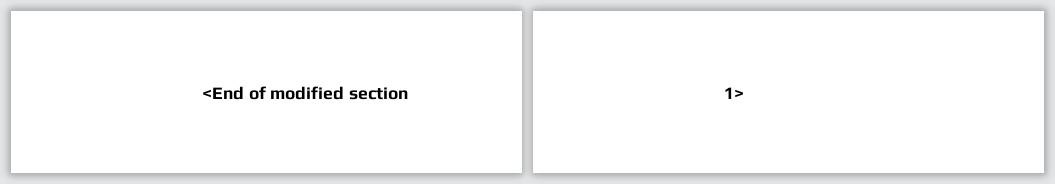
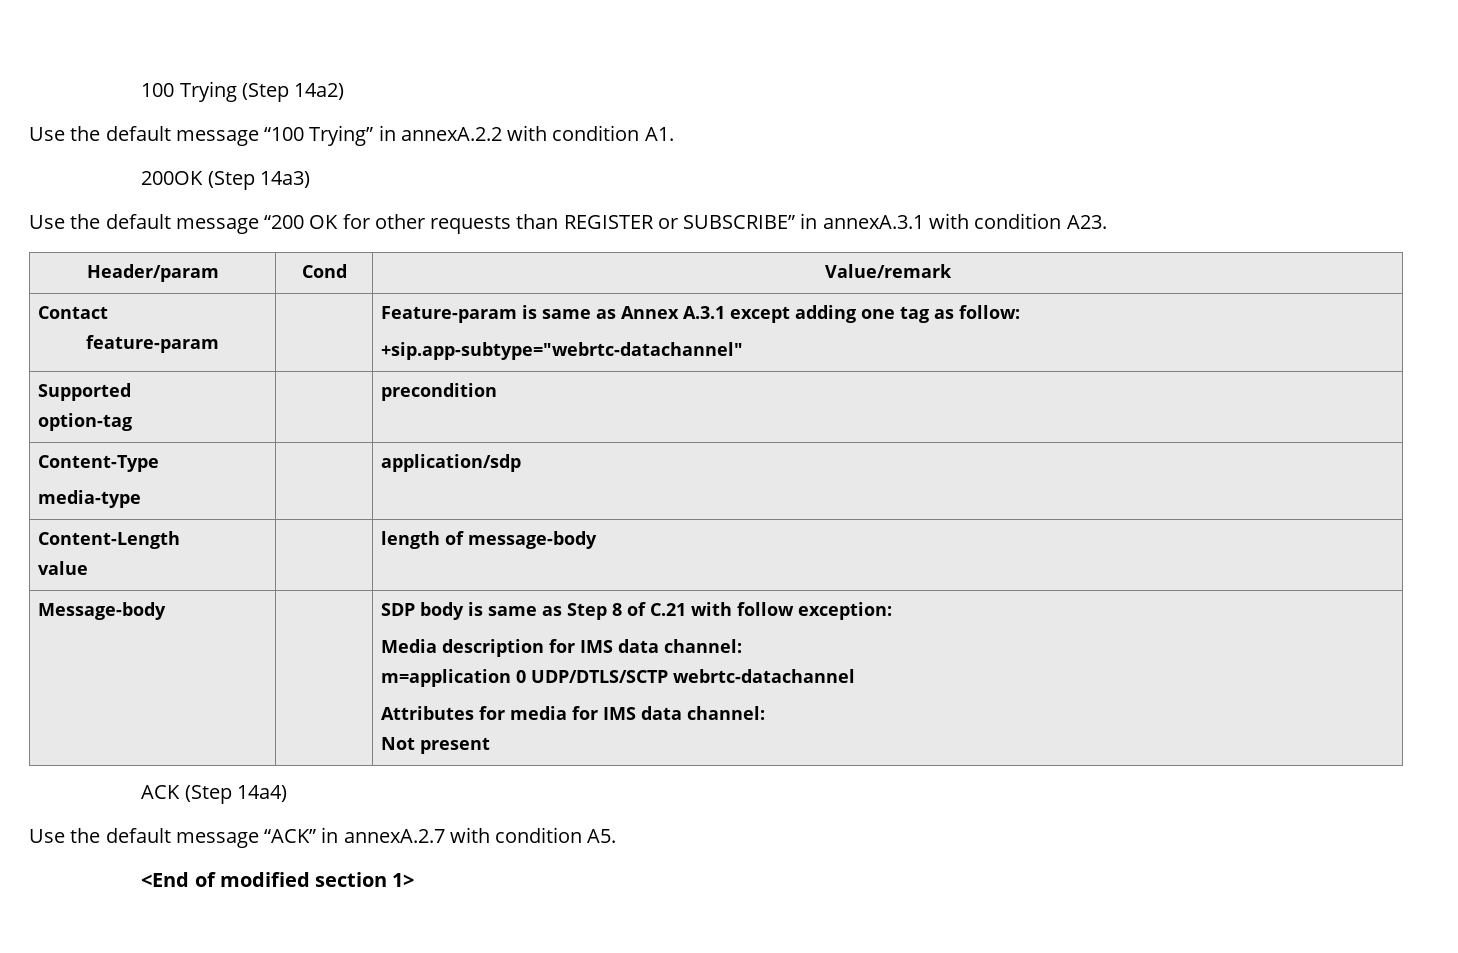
(201, 93) none -> [141,81,345,102] [29,125,674,146] [141,171,310,190] [29,213,1107,234] [86,264,219,282] [301,264,347,278] [824,264,952,278] [37,306,108,319] [86,335,219,353] [380,305,1020,323] [380,342,743,360] [37,383,131,401] [37,413,132,431] [380,383,497,401] [37,455,159,472] [37,490,141,508] [380,454,521,472] [37,531,180,549] [37,561,88,575] [380,531,597,549] [37,602,166,620] [380,602,892,620] [380,639,742,657] [380,669,855,687] [380,706,765,720] [380,737,490,754] [141,785,287,804] [29,827,617,848] 100 Trying (Step 14a2) // Use the default message “100 Trying” in annexA.2.2 with condition A1. // 200OK (Step 14a3) // Use the default message “200 OK for other requests than REGISTER or SUBSCRIBE” in annexA.3.1 with condition A23. // Header/param | Cond | Value/remark // Contact // feature-param | | Feature-param is same as Annex A.3.1 except adding one tag as follow: // +sip.app-subtype="webrtc-datachannel" // Supported // option-tag | | precondition // Content-Type // media-type | | application/sdp // Content-Length // value | | length of message-body // Message-body | | SDP body is same as Step 8 of C.21 with follow exception: // Media description for IMS data channel: // m=application 0 UDP/DTLS/SCTP webrtc-datachannel // Attributes for media for IMS data channel: // Not present // ACK (Step 14a4) // Use the default message “ACK” in annexA.2.7 with condition A5. //

